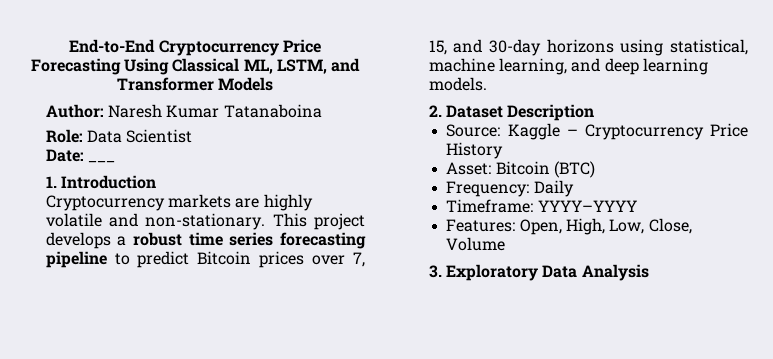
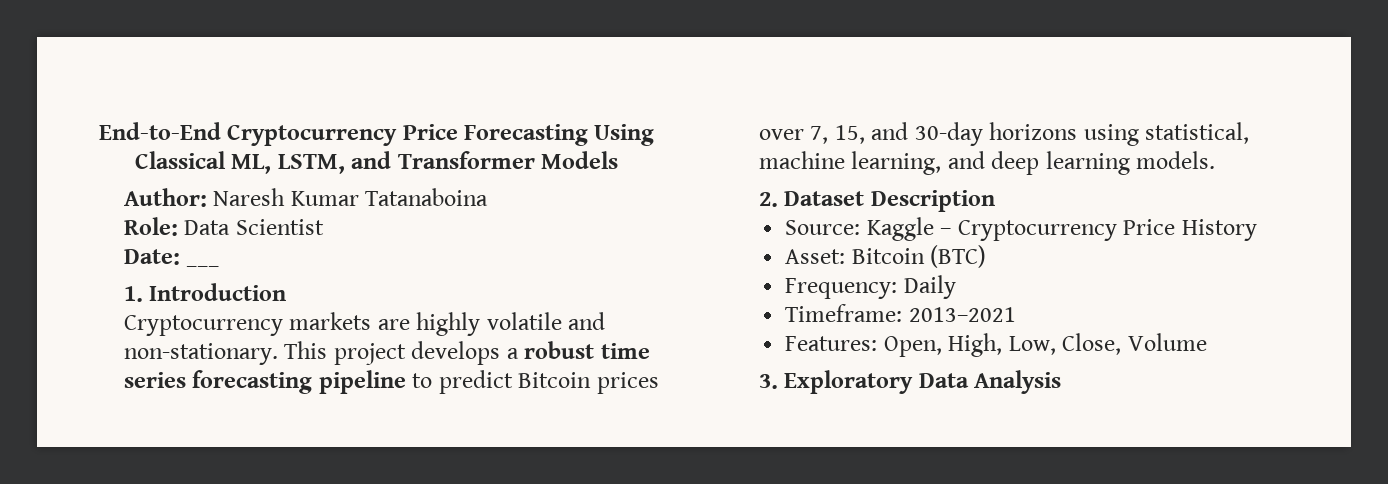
[537,200,637,212] YYYY–YYYY -> [908,307,1016,322] 2013–2021

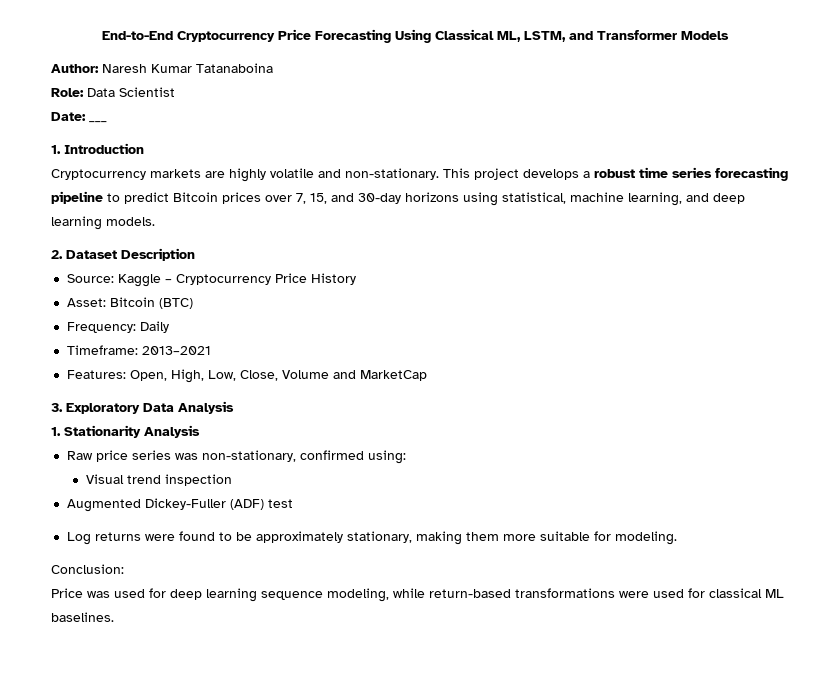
(1207, 342) none -> [332,370,427,381] and MarketCap
(1062, 382) none -> [51,425,201,438] [66,450,406,464] [86,474,233,486] [66,498,293,512] [66,531,677,545] [51,564,125,574] [51,588,785,602] [51,612,115,622] // 1. Stationarity Analysis // Raw price series was non-stationary, confirmed using: // Visual trend inspection // Augmented Dickey-Fuller (ADF) test // Log returns were found to be approximately stationary, making them more suitable for modeling. // Conclusion: // Price was used for deep learning sequence modeling, while return-based transformations were used for classical ML baselines.

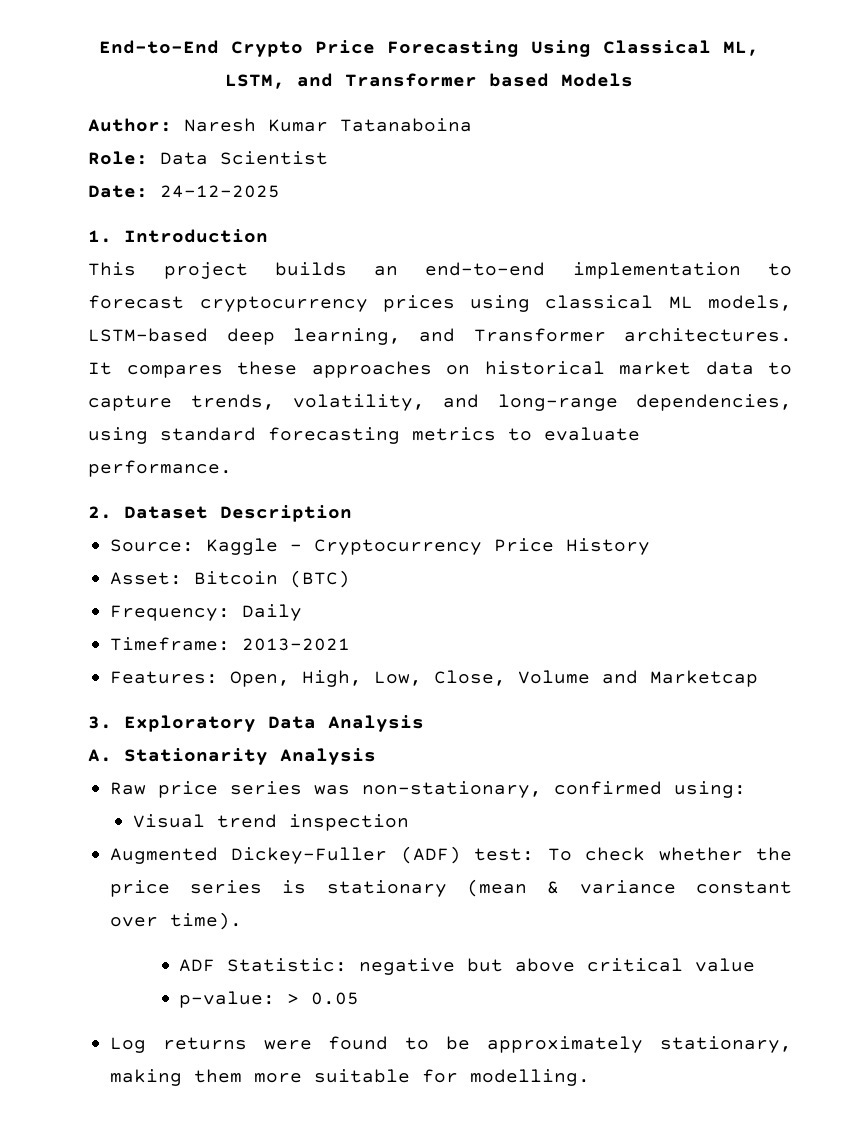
[176,31,275,42] Cryptocurrency -> [230,41,303,57] Crypto
(677, 35) none -> [488,73,549,87] based
[89,121,108,123] ___ -> [160,185,281,198] 24-12-2025
[51,167,789,182] [51,191,746,206] [51,216,156,230] Cryptocurrency markets are highly volatile and non-stationary. This project develops a robust time series forecasting pipeline to predict Bitcoin prices over 7, 15, and 30-day horizons using statistical, machine learning, and deep learning models. -> [88,262,792,279] [88,295,792,312] [88,328,793,345] [88,361,793,378] [88,394,793,411] [88,427,641,444] [88,460,233,477] This project builds an end-to-end implementation to forecast cryptocurrency prices using classical ML models, LSTM-based deep learning, and Transformer architectures. It compares these approaches on historical market data to capture trends, volatility, and long-range dependencies, using standard forecasting metrics to evaluate performance.
[359,370,427,381] MarketCap -> [649,670,758,687] Marketcap
[51,427,62,436] 1. -> [88,749,113,762] A.
[267,499,293,508] test -> [474,847,792,861] [109,879,792,897] [109,912,242,930] [179,958,756,975] [179,991,360,1008] test: To check whether the price series is stationary (mean & variance constant over time). // ADF Statistic: negative but above critical value // p-value: > 0.05
[614,531,677,545] [51,564,125,574] [51,588,785,602] [51,612,115,622] modeling. // Conclusion: // Price was used for deep learning sequence modeling, while return-based transformations were used for classical ML baselines. -> [469,1069,590,1086] modelling.

